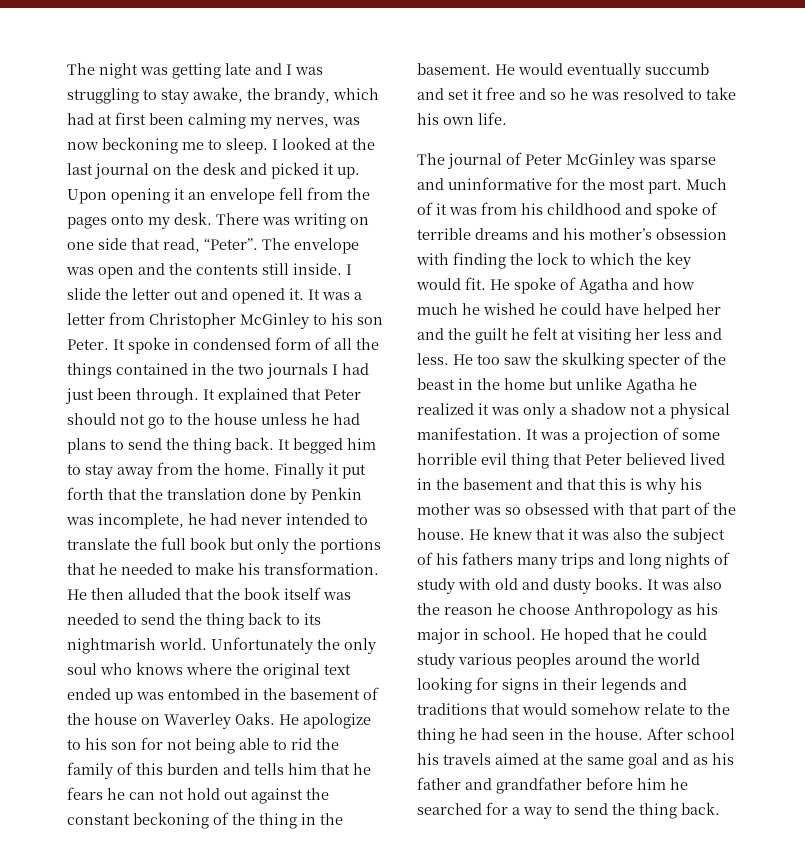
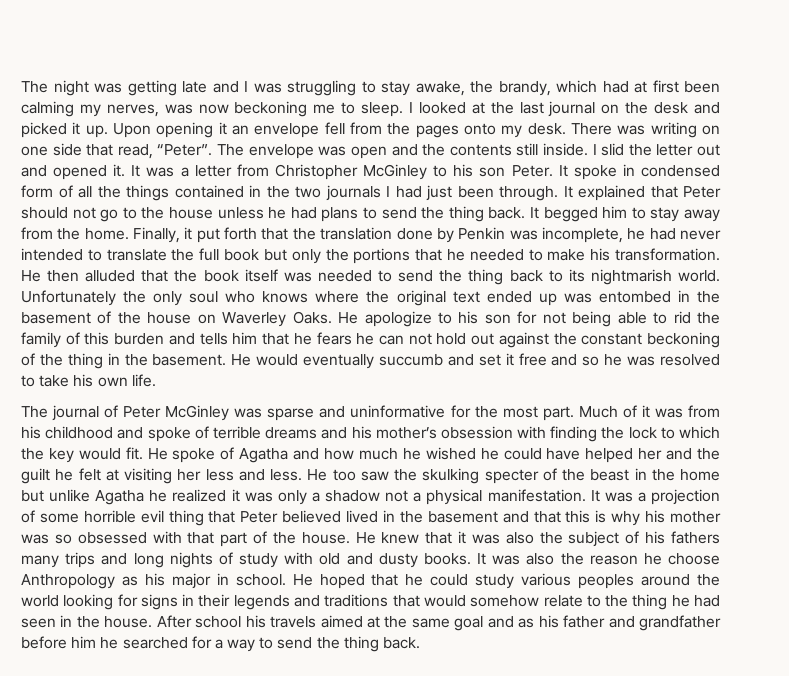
[67,288,101,300] slide -> [601,143,625,156] slid
[274,463,324,479] Finally -> [133,227,181,243] Finally,

